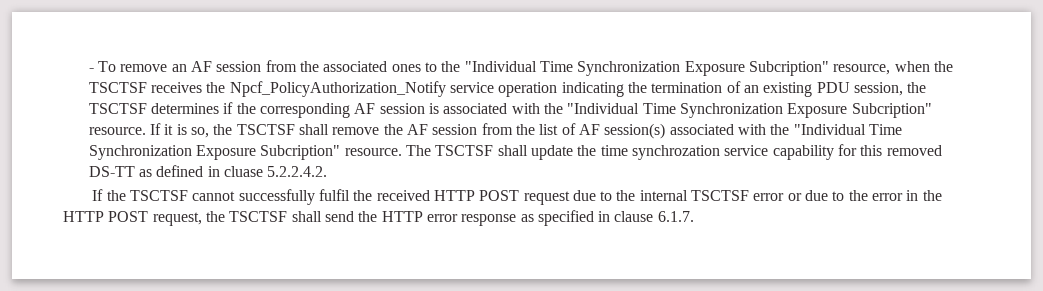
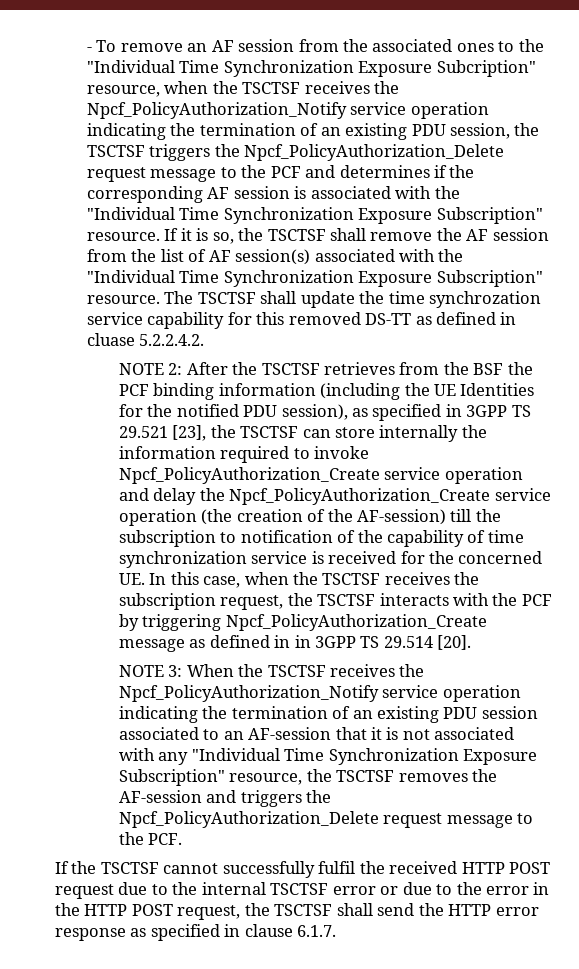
(147, 108) none -> [149,144,505,161] [86,165,336,182] triggers the Npcf_PolicyAuthorization_Delete request message to the PCF and
[851,103,932,118] Subcription" -> [436,207,543,224] Subscription"
[260,145,341,160] Subcription" -> [436,270,543,287] Subscription"
(328, 171) none -> [118,362,533,375] [118,383,535,400] [118,404,531,421] [118,425,487,442] [118,446,370,463] [118,467,523,484] [118,488,551,505] [118,509,501,526] [118,530,524,547] [118,551,543,568] [118,572,480,588] [118,593,552,610] [118,614,487,631] [118,635,472,652] [118,664,425,677] [118,685,521,702] [118,706,538,723] [118,727,515,740] [118,748,537,765] [118,769,497,786] [118,790,332,807] [118,811,534,828] [118,832,183,845] // NOTE 2: After the TSCTSF retrieves from the BSF the PCF binding information (including the UE Identities for the notified PDU session), as specified in 3GPP TS 29.521 [23], the TSCTSF can store internally the information required to invoke Npcf_PolicyAuthorization_Create service operation and delay the Npcf_PolicyAuthorization_Create service operation (the creation of the AF-session) till the subscription to notification of the capability of time synchronization service is received for the concerned UE. In this case, when the TSCTSF receives the subscription request, the TSCTSF interacts with the PCF by triggering Npcf_PolicyAuthorization_Create message as defined in in 3GPP TS 29.514 [20]. // NOTE 3: When the TSCTSF receives the Npcf_PolicyAuthorization_Notify service operation indicating the termination of an existing PDU session associated to an AF-session that it is not associated with any "Individual Time Synchronization Exposure Subscription" resource, the TSCTSF removes the AF-session and triggers the Npcf_PolicyAuthorization_Delete request message to the PCF.

